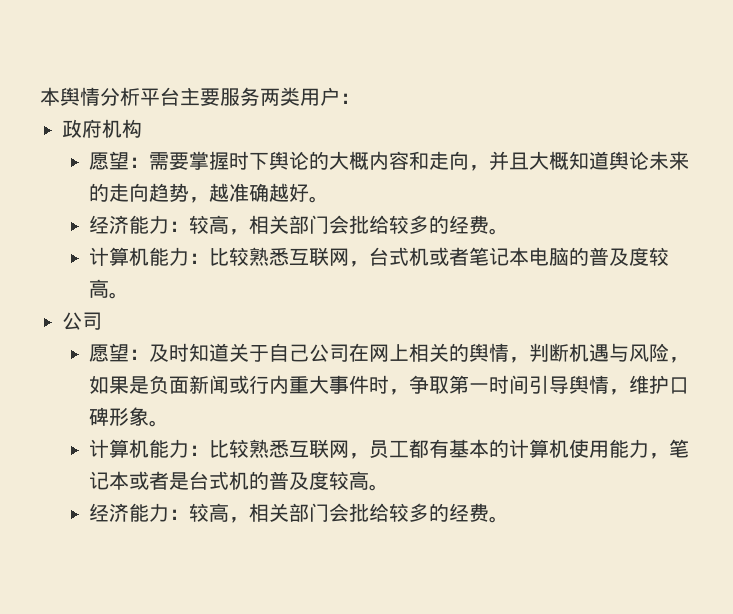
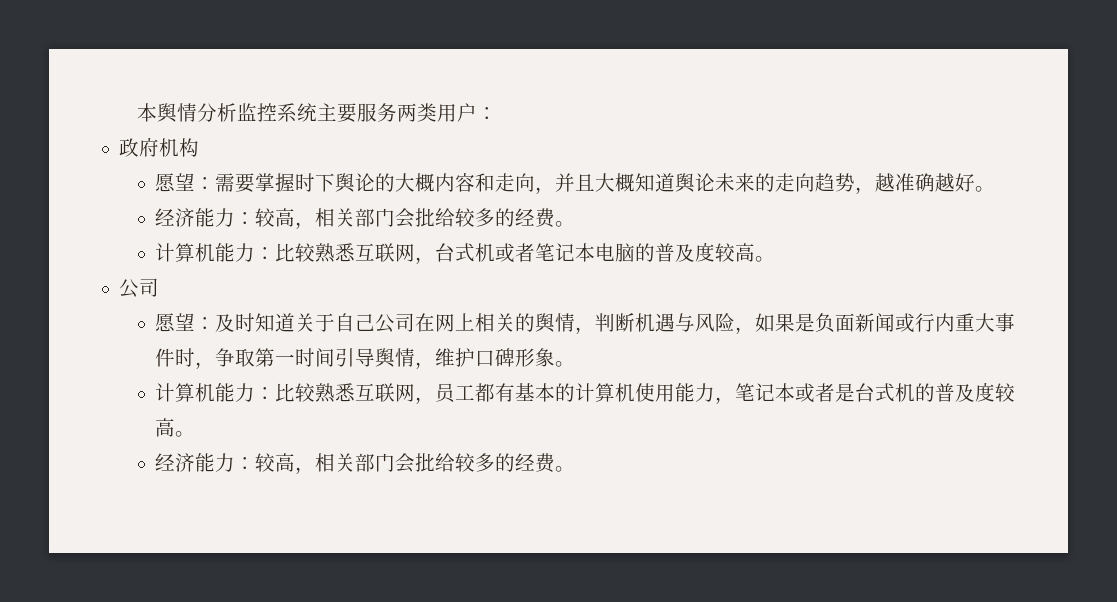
[140,87,180,106] 平台 -> [237,103,318,122] 监控系统

